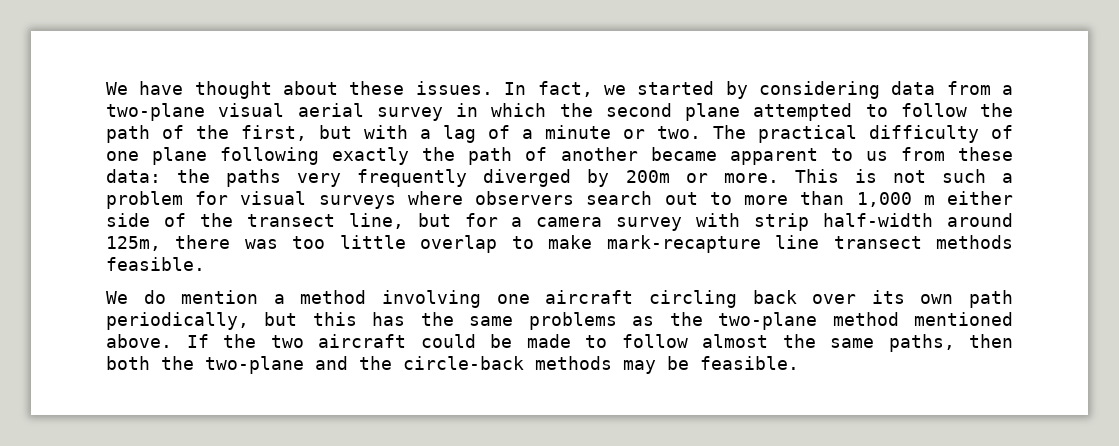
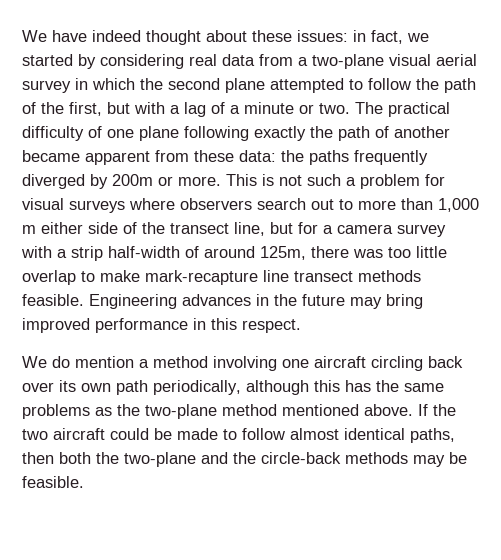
(184, 88) none -> [92,30,141,42] indeed
[415,81,527,95] issues. In -> [297,30,366,42] issues: in
(880, 90) none -> [189,54,217,66] real
[830,148,888,161] to us -> (150, 158) none
[297,173,342,187] very -> (349, 157) none
(741, 220) none -> [57,249,67,258] a
(934, 220) none -> [185,246,199,258] of
(205, 264) none -> [89,294,423,309] [22,318,301,333] Engineering advances in the future may bring improved performance in this respect.
[264,312,298,326] but -> [246,380,309,395] although
[782,334,874,348] the same -> [344,428,405,440] identical

